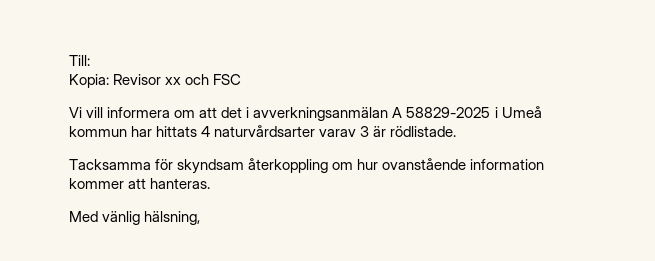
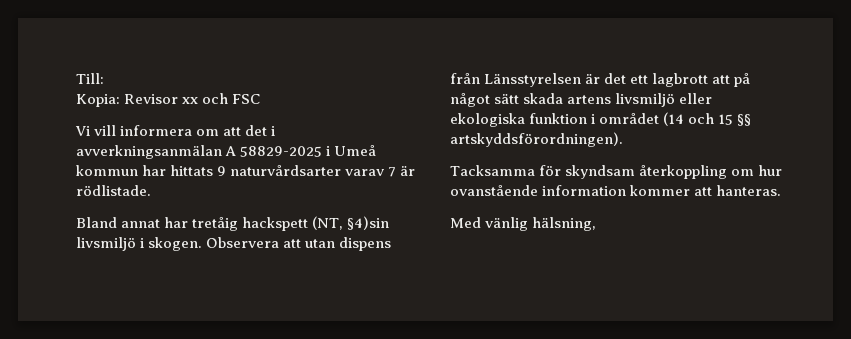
[201,126,211,137] 4 -> [217,166,227,176] 9
[360,126,370,137] 3 -> [388,167,397,177] 7
(457, 131) none -> [76,216,390,231] [76,237,392,251] [450,73,751,87] [450,93,713,107] [450,112,752,127] [450,132,623,147] // Bland annat har tretåig hackspett (NT, §4)sin livsmiljö i skogen. Observera att utan dispens från Länsstyrelsen är det ett lagbrott att på något sätt skada artens livsmiljö eller ekologiska funktion i området (14 och 15 §§ artskyddsförordningen).

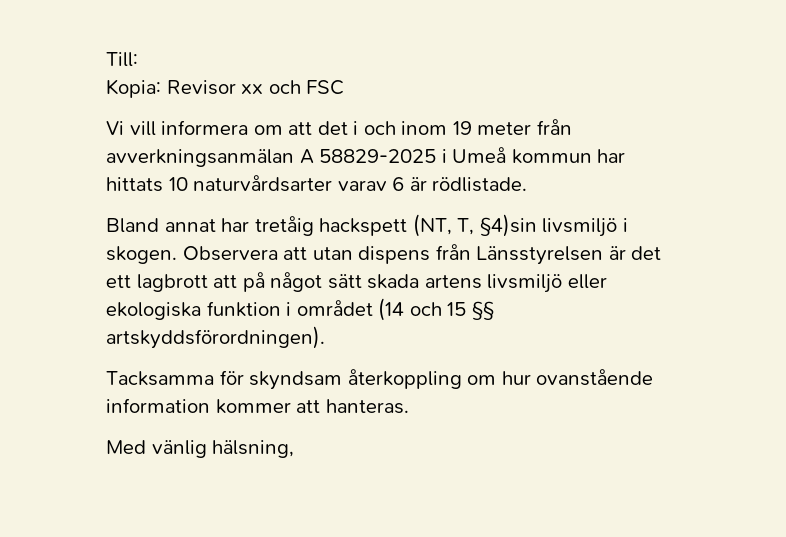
(276, 131) none -> [363,119,572,135] och inom 19 meter från
[217,166,227,176] 9 -> [168,177,188,191] 10
[388,167,397,177] 7 -> [392,177,405,191] 6
(344, 223) none -> [457,218,475,235] T,

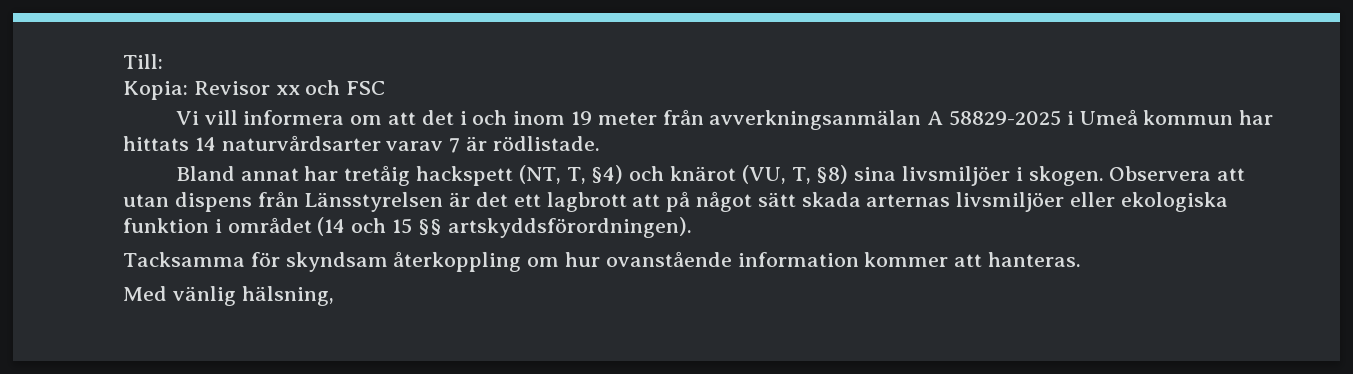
[168,177,188,191] 10 -> [194,137,216,151] 14
[392,177,405,191] 6 -> [449,138,461,153] 7
[479,214,618,237] §4)sin livsmiljö -> [591,165,1011,186] §4) och knärot (VU, T, §8) sina livsmiljöer
[424,274,563,293] artens livsmiljö -> [866,192,1065,212] arternas livsmiljöer

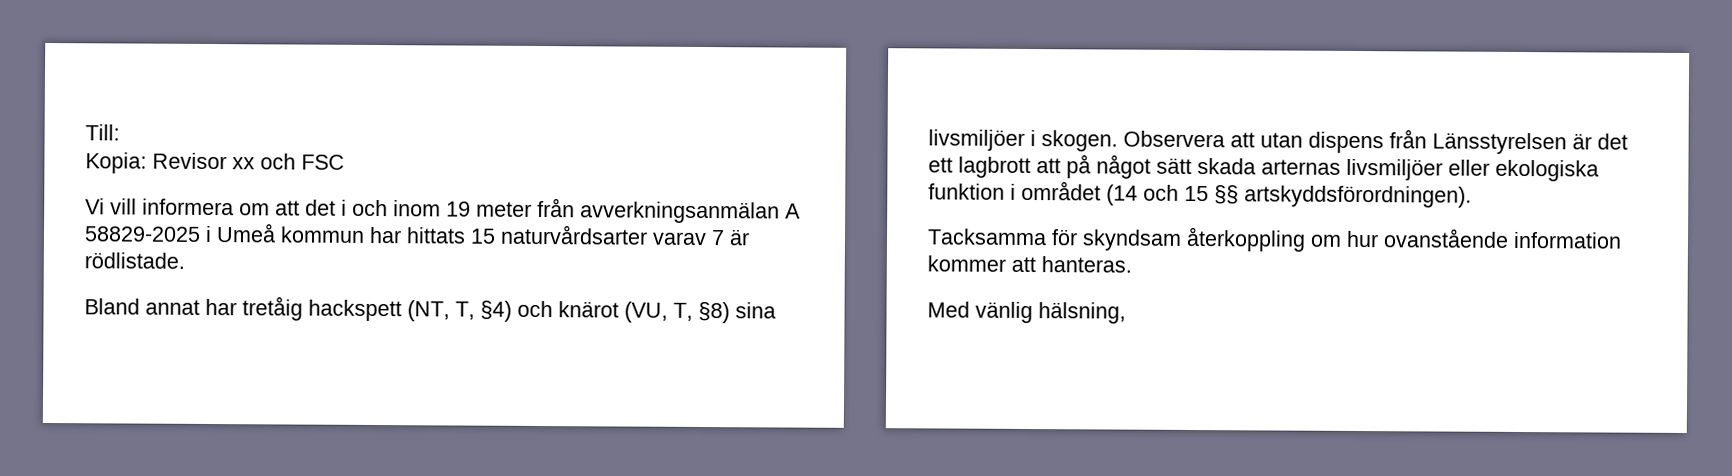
[194,137,216,151] 14 -> [470,228,496,244] 15

